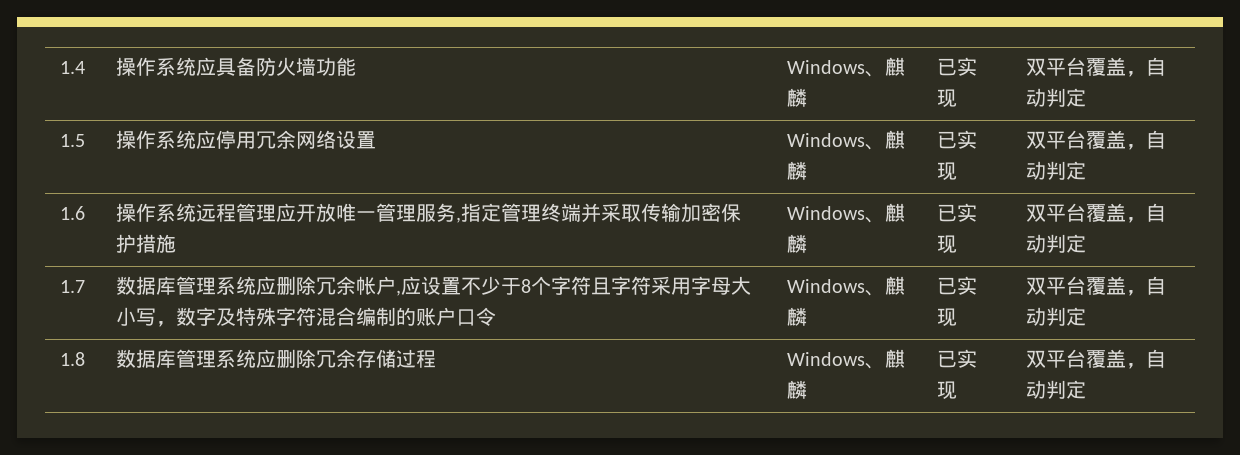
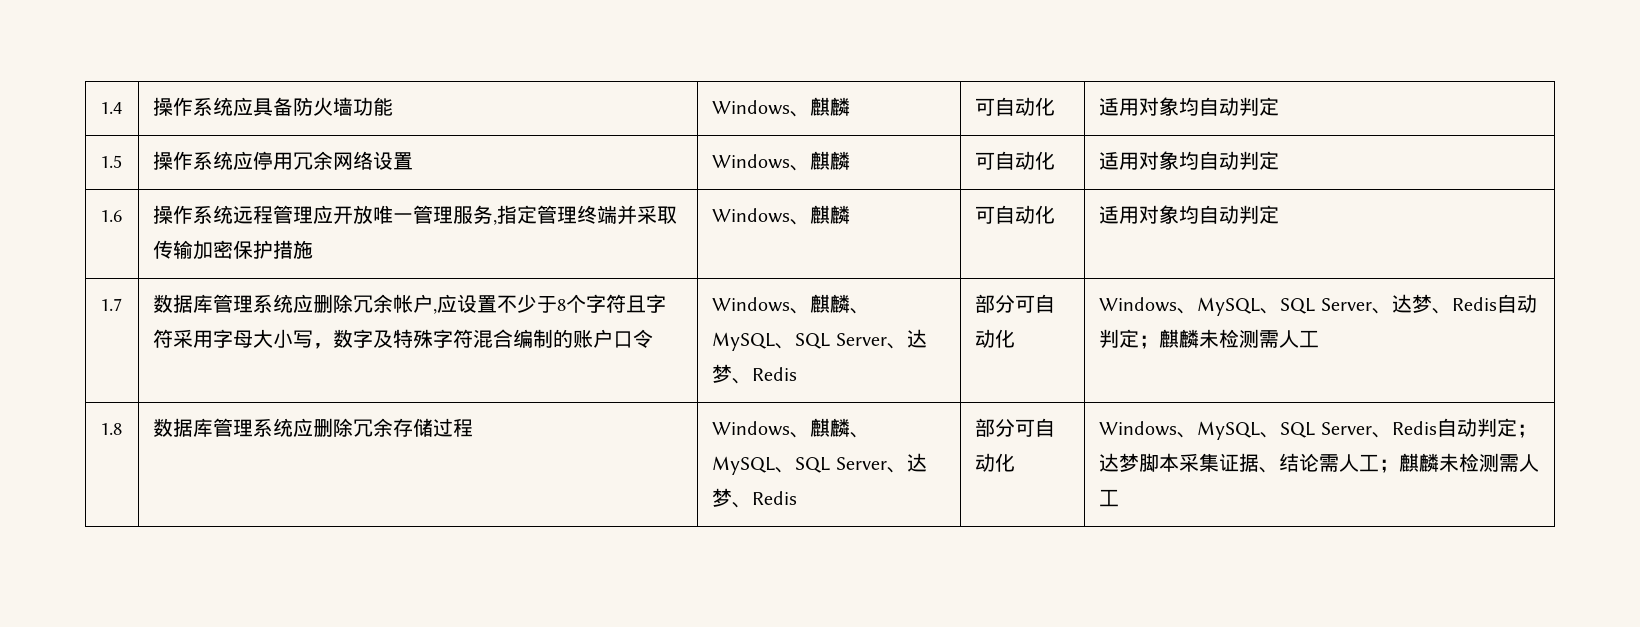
[937,57,978,76] [937,89,958,108] [1026,57,1147,77] 已实现 | 双平台覆盖， -> [975,97,1056,116] [1099,97,1200,116] 可自动化 | 适用对象均
[937,130,978,149] [937,162,958,181] [1026,130,1147,150] 已实现 | 双平台覆盖， -> [975,151,1056,170] [1099,151,1200,170] 可自动化 | 适用对象均
[937,203,978,222] [937,235,958,254] [1026,203,1147,223] 已实现 | 双平台覆盖， -> [975,205,1056,224] [1099,205,1200,224] 可自动化 | 适用对象均
[937,276,978,295] [937,308,958,327] [1026,276,1167,296] [1026,307,1087,326] | 已实现 | 双平台覆盖，自动判定 -> [850,308,871,314] [712,329,927,351] [712,364,798,384] [975,294,1056,313] [975,329,1016,348] [1099,294,1537,316] [1099,329,1320,349] 、MySQL、SQL Server、达梦、Redis | 部分可自动化 | Windows、MySQL、SQL Server、达梦、Redis自动判定；麒麟未检测需人工
[937,349,978,368] [937,381,958,400] [1026,349,1167,369] [1026,380,1087,399] | 已实现 | 双平台覆盖，自动判定 -> [850,432,871,438] [712,453,927,475] [712,488,798,508] [975,418,1056,437] [975,453,1016,472] [1099,418,1537,440] [1099,453,1540,473] [1099,489,1120,507] 、MySQL、SQL Server、达梦、Redis | 部分可自动化 | Windows、MySQL、SQL Server、Redis自动判定；达梦脚本采集证据、结论需人工；麒麟未检测需人工

